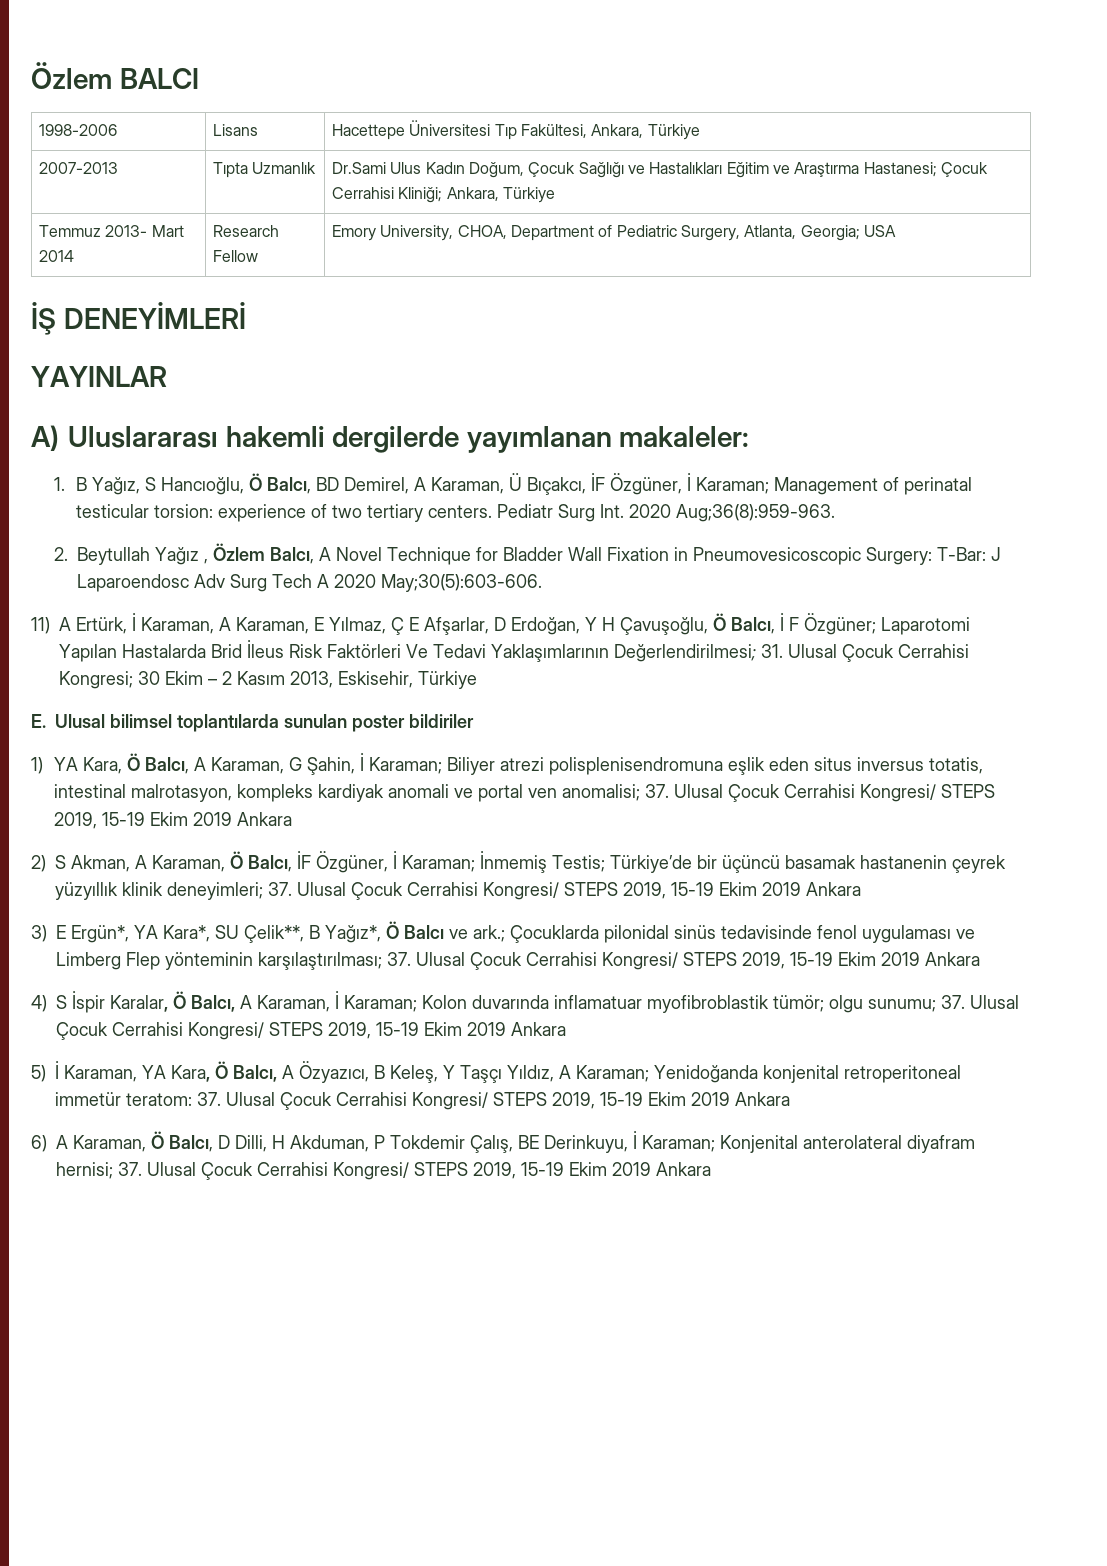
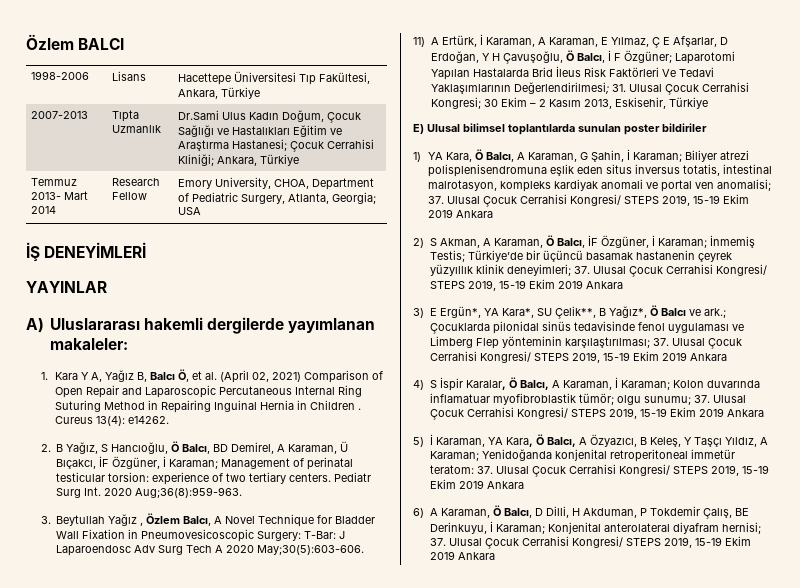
(65, 484) none -> [55,369,384,383] [55,385,363,398] [55,400,362,413] [55,416,170,426] [40,444,51,452] Kara Y A, Yağız B, Balcı Ö, et al. (April 02, 2021) Comparison of Open Repair and Laparoscopic Percutaneous Internal Ring Suturing Method in Repairing Inguinal Hernia in Children . Cureus 13(4): e14262. // 2.
[53,547,68,561] 2. -> [40,516,51,524] 3.
[31,714,46,728] E. -> [413,124,424,134] E)

